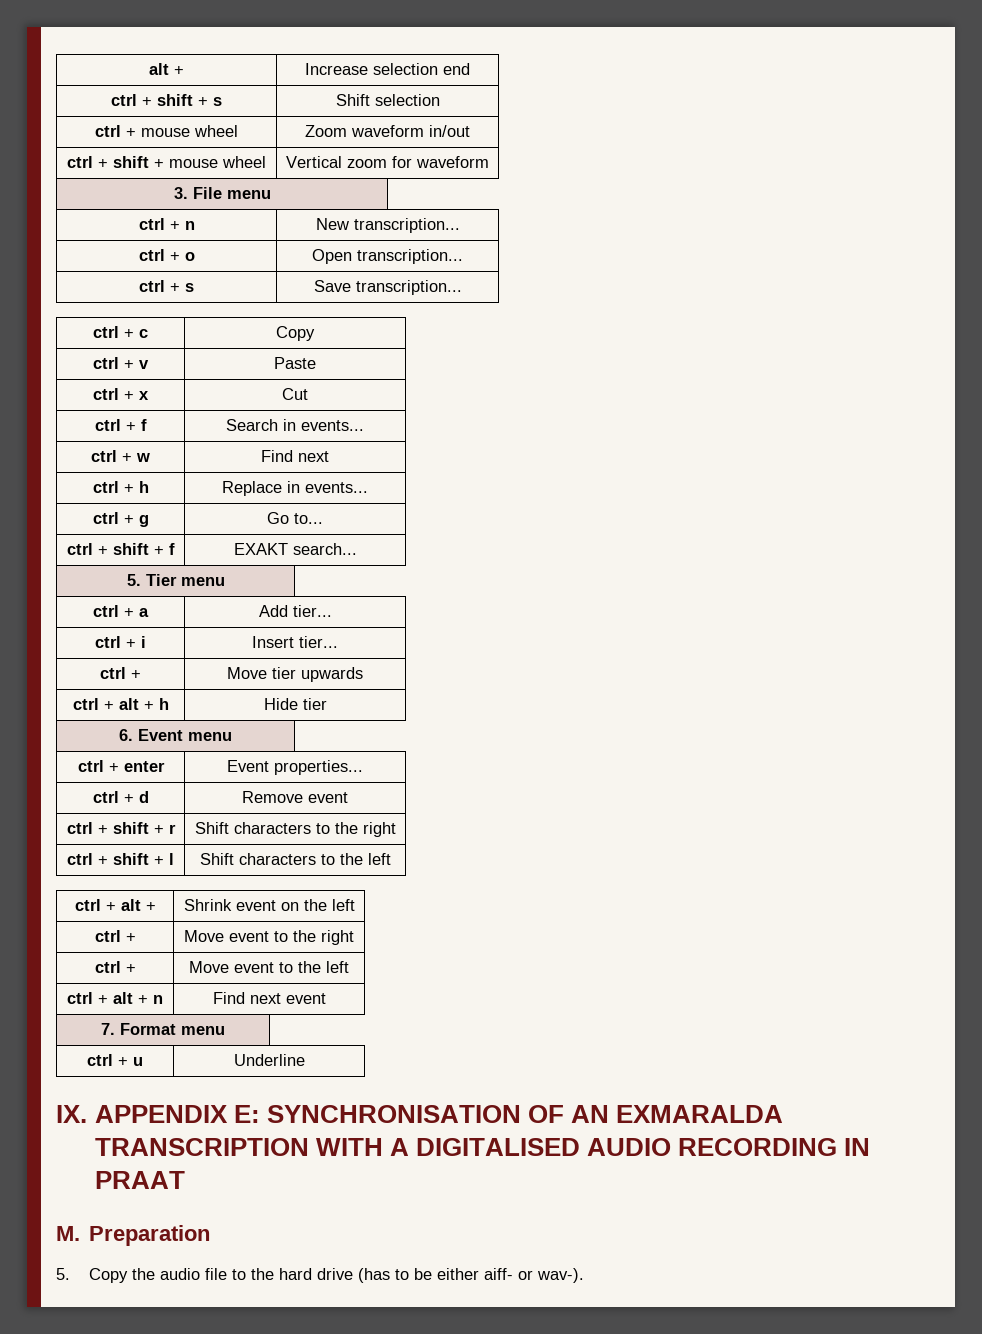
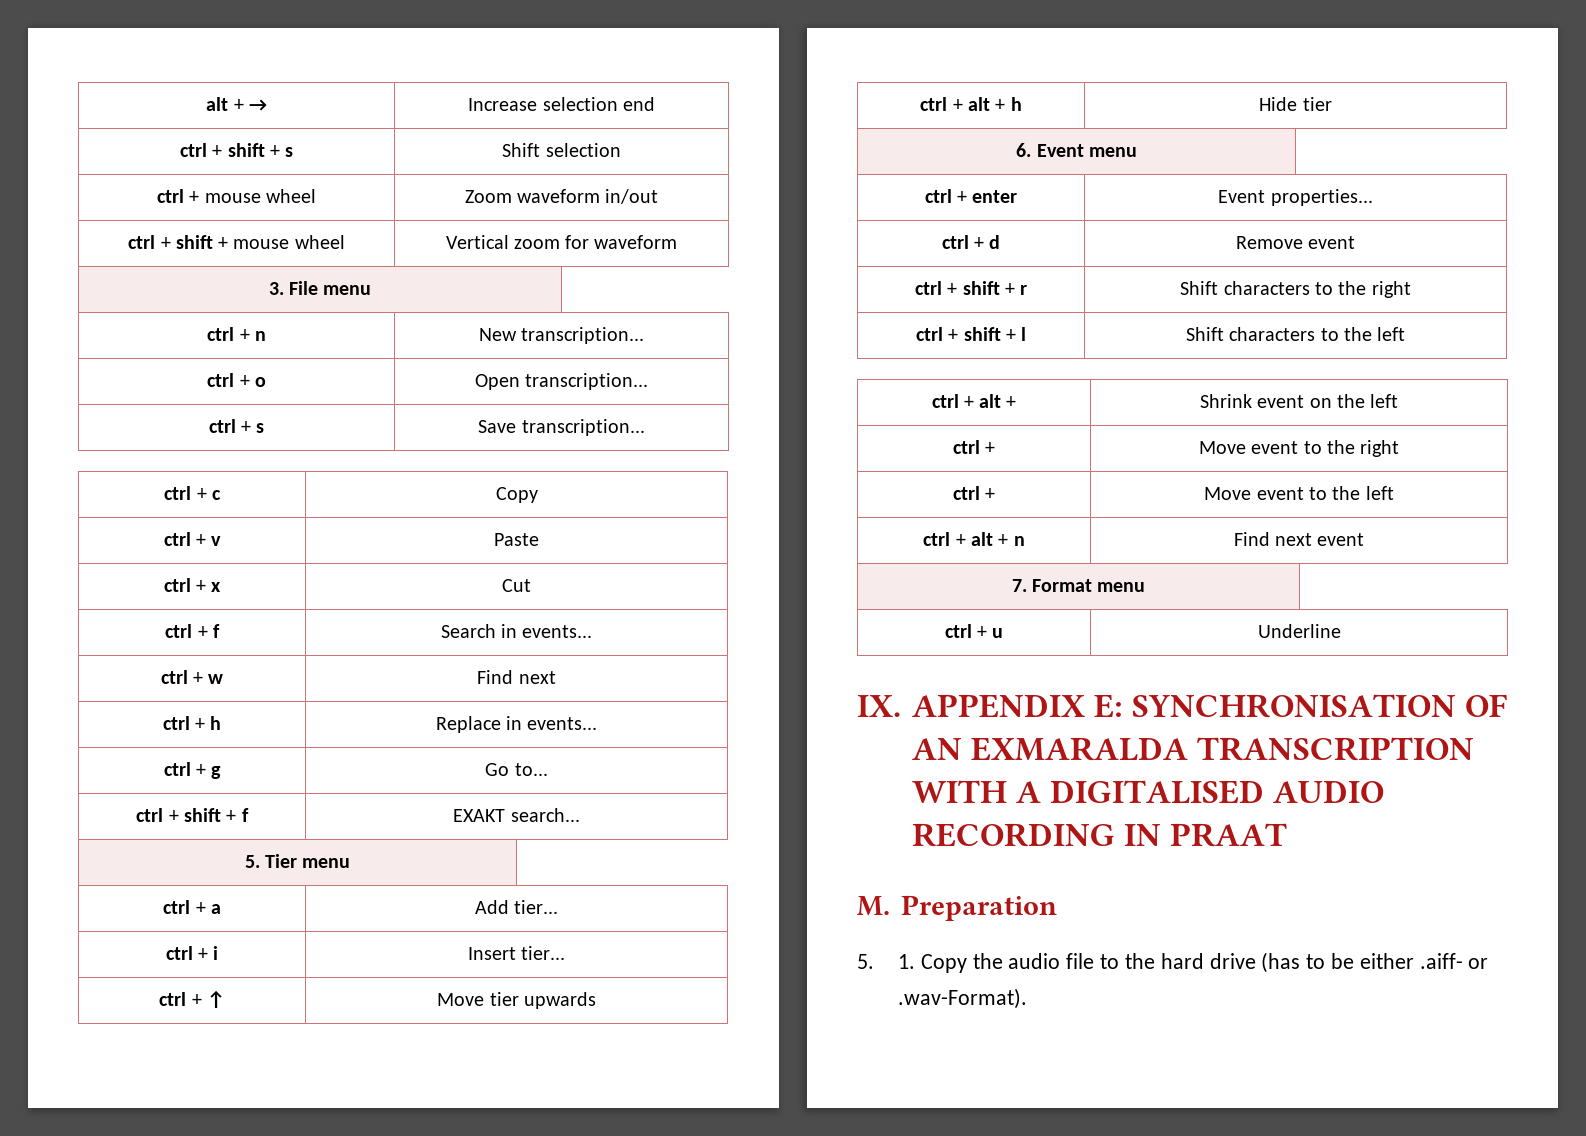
[149,63,184,75] alt + -> [206,97,267,111] alt + →
(141, 674) none -> [206,990,225,1008] ↑
(70, 1274) none -> [898,954,916,969] 1.
[483,1268,584,1283] aiff- or wav-). -> [1419,953,1489,969] [898,988,1028,1009] .aiff- or .wav-Format).

